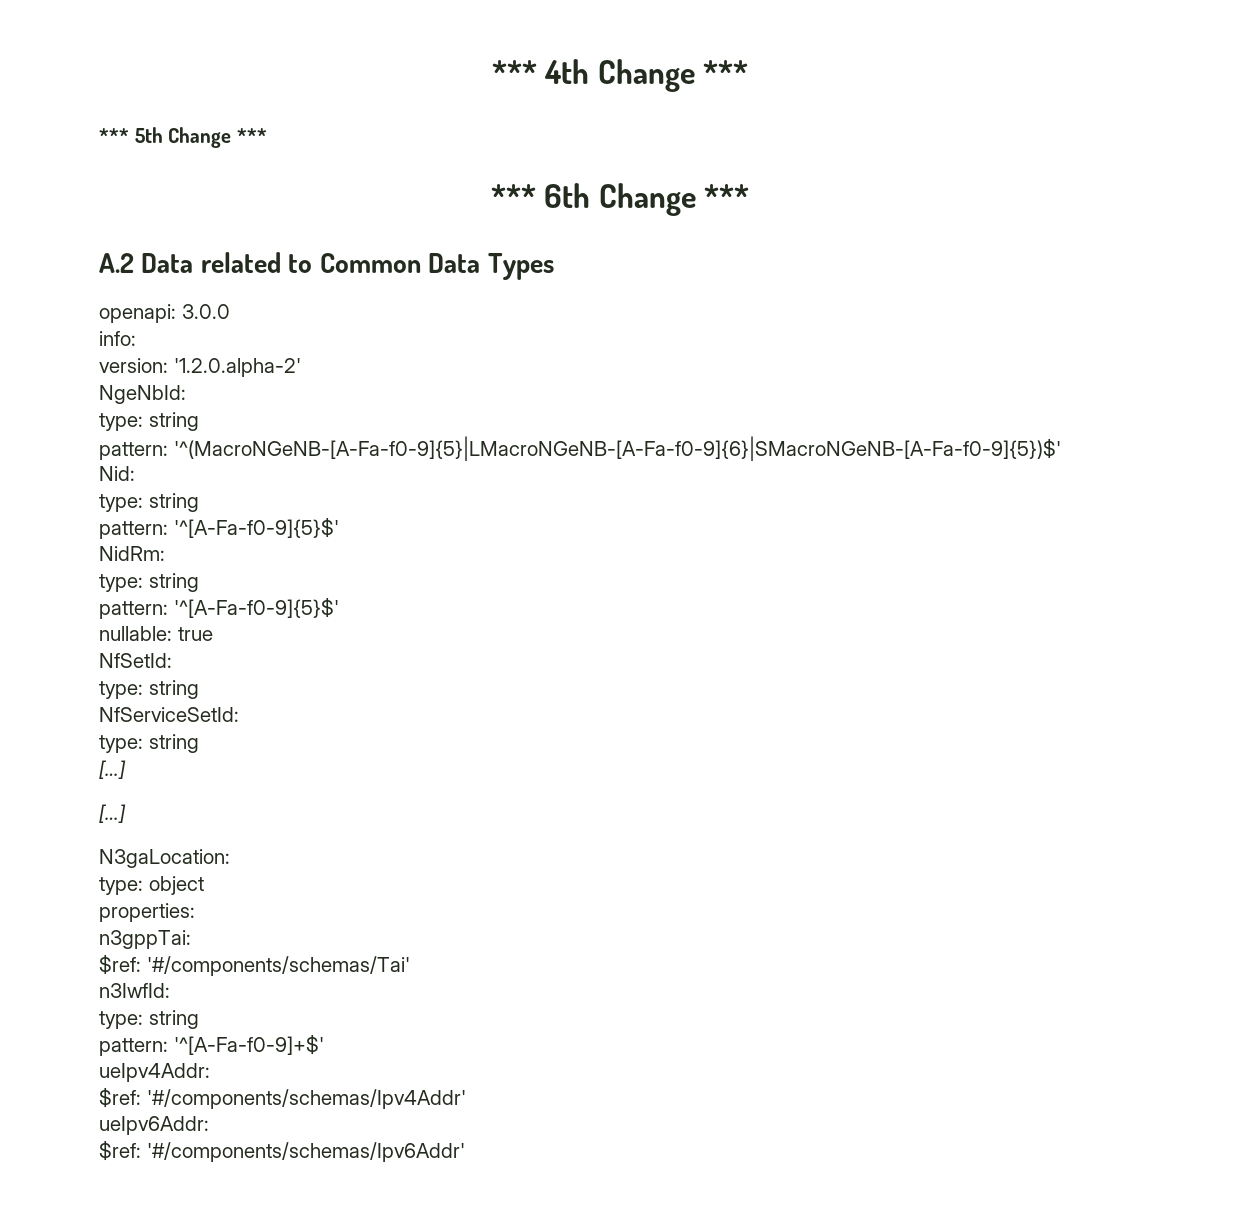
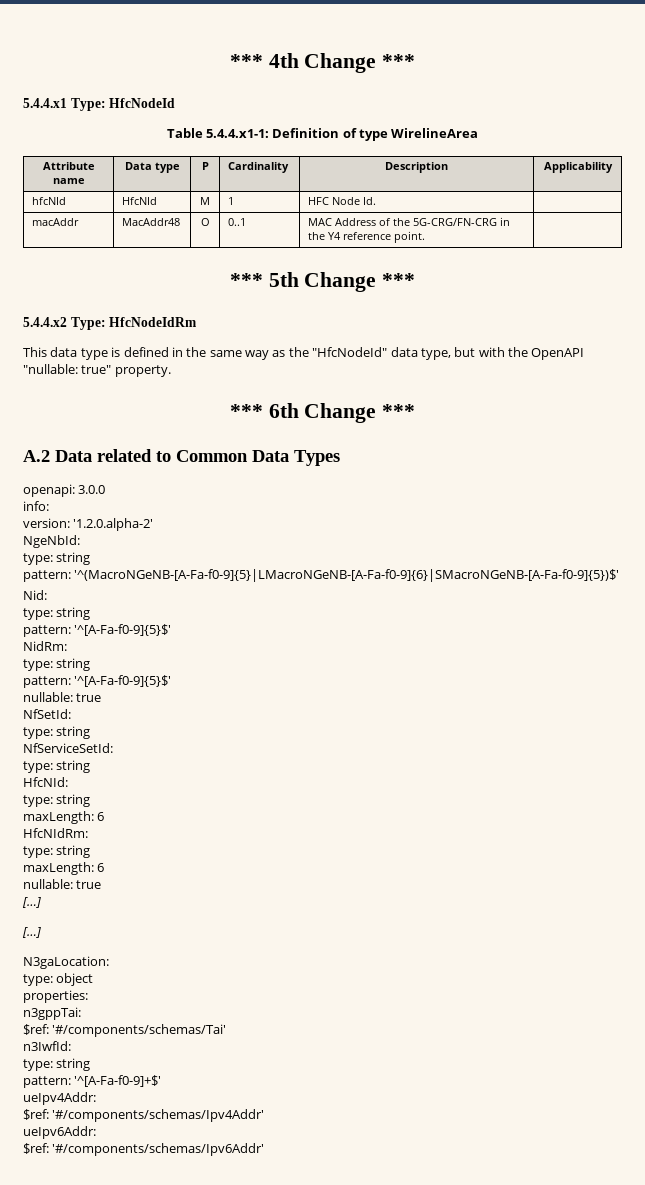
[99,127,267,148] *** 5th Change *** -> [23,98,176,111] [166,128,479,141] [42,162,95,170] [52,178,85,184] [124,162,180,173] [201,162,209,170] [228,162,290,173] [385,162,448,173] [543,162,613,173] [32,197,67,205] [122,197,158,205] [200,197,210,205] [228,197,235,205] [308,197,377,205] [32,218,80,226] [122,218,181,226] [200,218,210,226] [228,218,247,226] [308,217,511,226] [308,231,426,243] [229,272,416,292] [23,317,198,330] [23,347,585,360] [23,364,171,377] 5.4.4.x1 Type: HfcNodeId // Table 5.4.4.x1-1: Definition of type WirelineArea // Attribute name | Data type | P | Cardinality | Description | Applicability // hfcNId | HfcNId | M | 1 | HFC Node Id. | // macAddr | MacAddr48 | O | 0..1 | MAC Address of the 5G-CRG/FN-CRG in the Y4 reference point. | // *** 5th Change *** // 5.4.4.x2 Type: HfcNodeIdRm // This data type is defined in the same way as the "HfcNodeId" data type, but with the OpenAPI "nullable: true" property.
(199, 743) none -> [23,777,68,787] [23,794,91,807] [23,811,105,824] [23,828,88,838] [23,845,91,858] [23,862,105,875] [23,879,102,889] // HfcNId: // type: string // maxLength: 6 // HfcNIdRm: // type: string // maxLength: 6 // nullable: true

